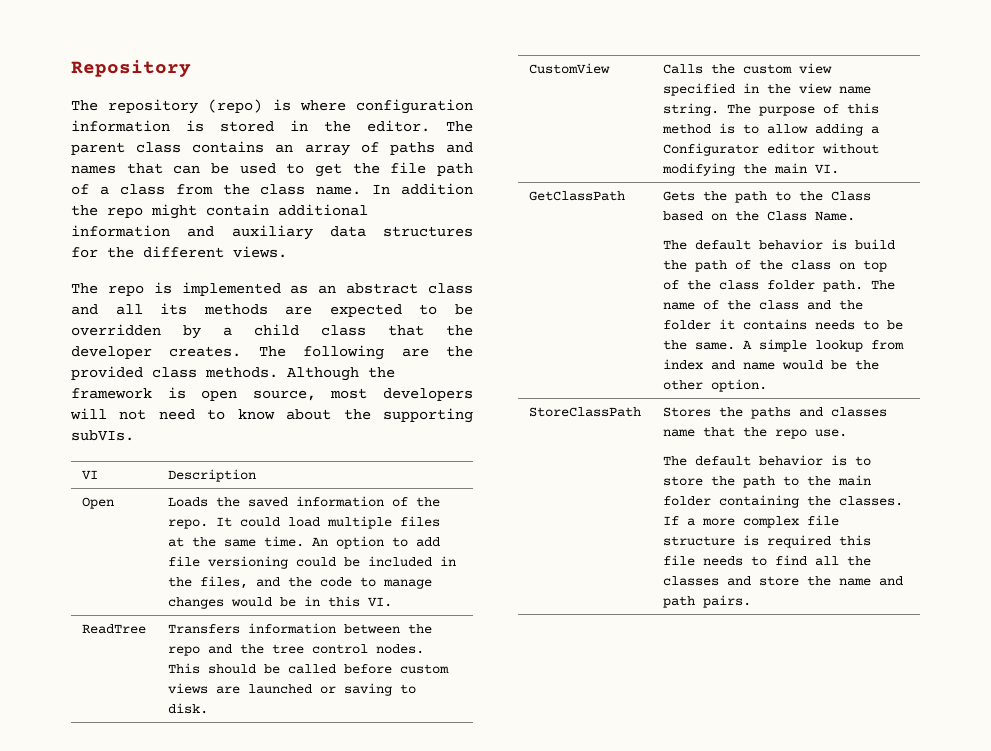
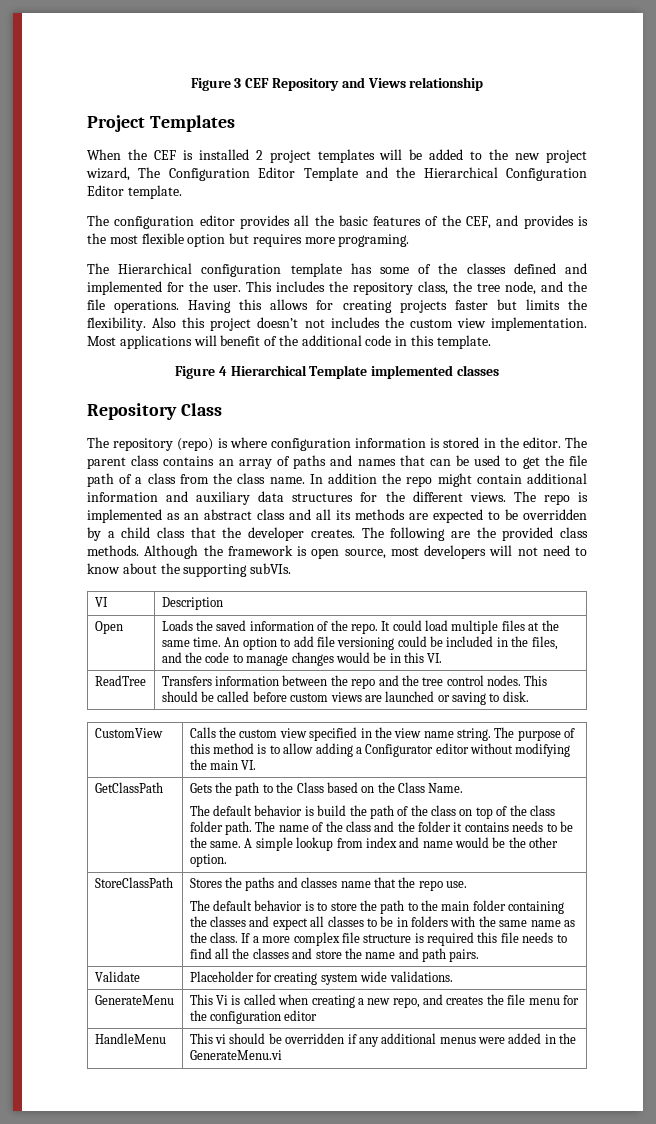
[71,60,191,77] Repository -> [190,77,484,91] [87,115,235,132] [87,149,588,163] [86,167,587,181] [87,185,182,199] [87,215,589,229] [87,233,410,247] [87,263,587,277] [87,281,587,295] [87,299,587,313] [87,317,587,331] [87,335,491,349] [175,365,499,379] [87,403,222,420] Figure 3 CEF Repository and Views relationship // Project Templates // When the CEF is installed 2 project templates will be added to the new project wizard, The Configuration Editor Template and the Hierarchical Configuration Editor template. // The configuration editor provides all the basic features of the CEF, and provides is the most flexible option but requires more programing. // The Hierarchical configuration template has some of the classes defined and implemented for the user. This includes the repository class, the tree node, and the file operations. Having this allows for creating projects faster but limits the flexibility. Also this project doesn’t not includes the custom view implementation. Most applications will benefit of the additional code in this template. // Figure 4 Hierarchical Template implemented classes // Repository Class
(287, 252) // -> (506, 497) none
[838,496,903,506] classes. -> [210,916,575,930] [189,932,239,943] classes and expect all classes to be in folders with the same name as the class.
(751, 601) none -> [94,971,140,982] [189,971,453,985] [94,995,174,1005] [189,994,579,1008] [189,1010,318,1024] [94,1033,166,1044] [189,1033,577,1047] [189,1050,282,1060] // Validate | Placeholder for creating system wide validations. // GenerateMenu | This Vi is called when creating a new repo, and creates the file menu for the configuration editor // HandleMenu | This vi should be overridden if any additional menus were added in the GenerateMenu.vi

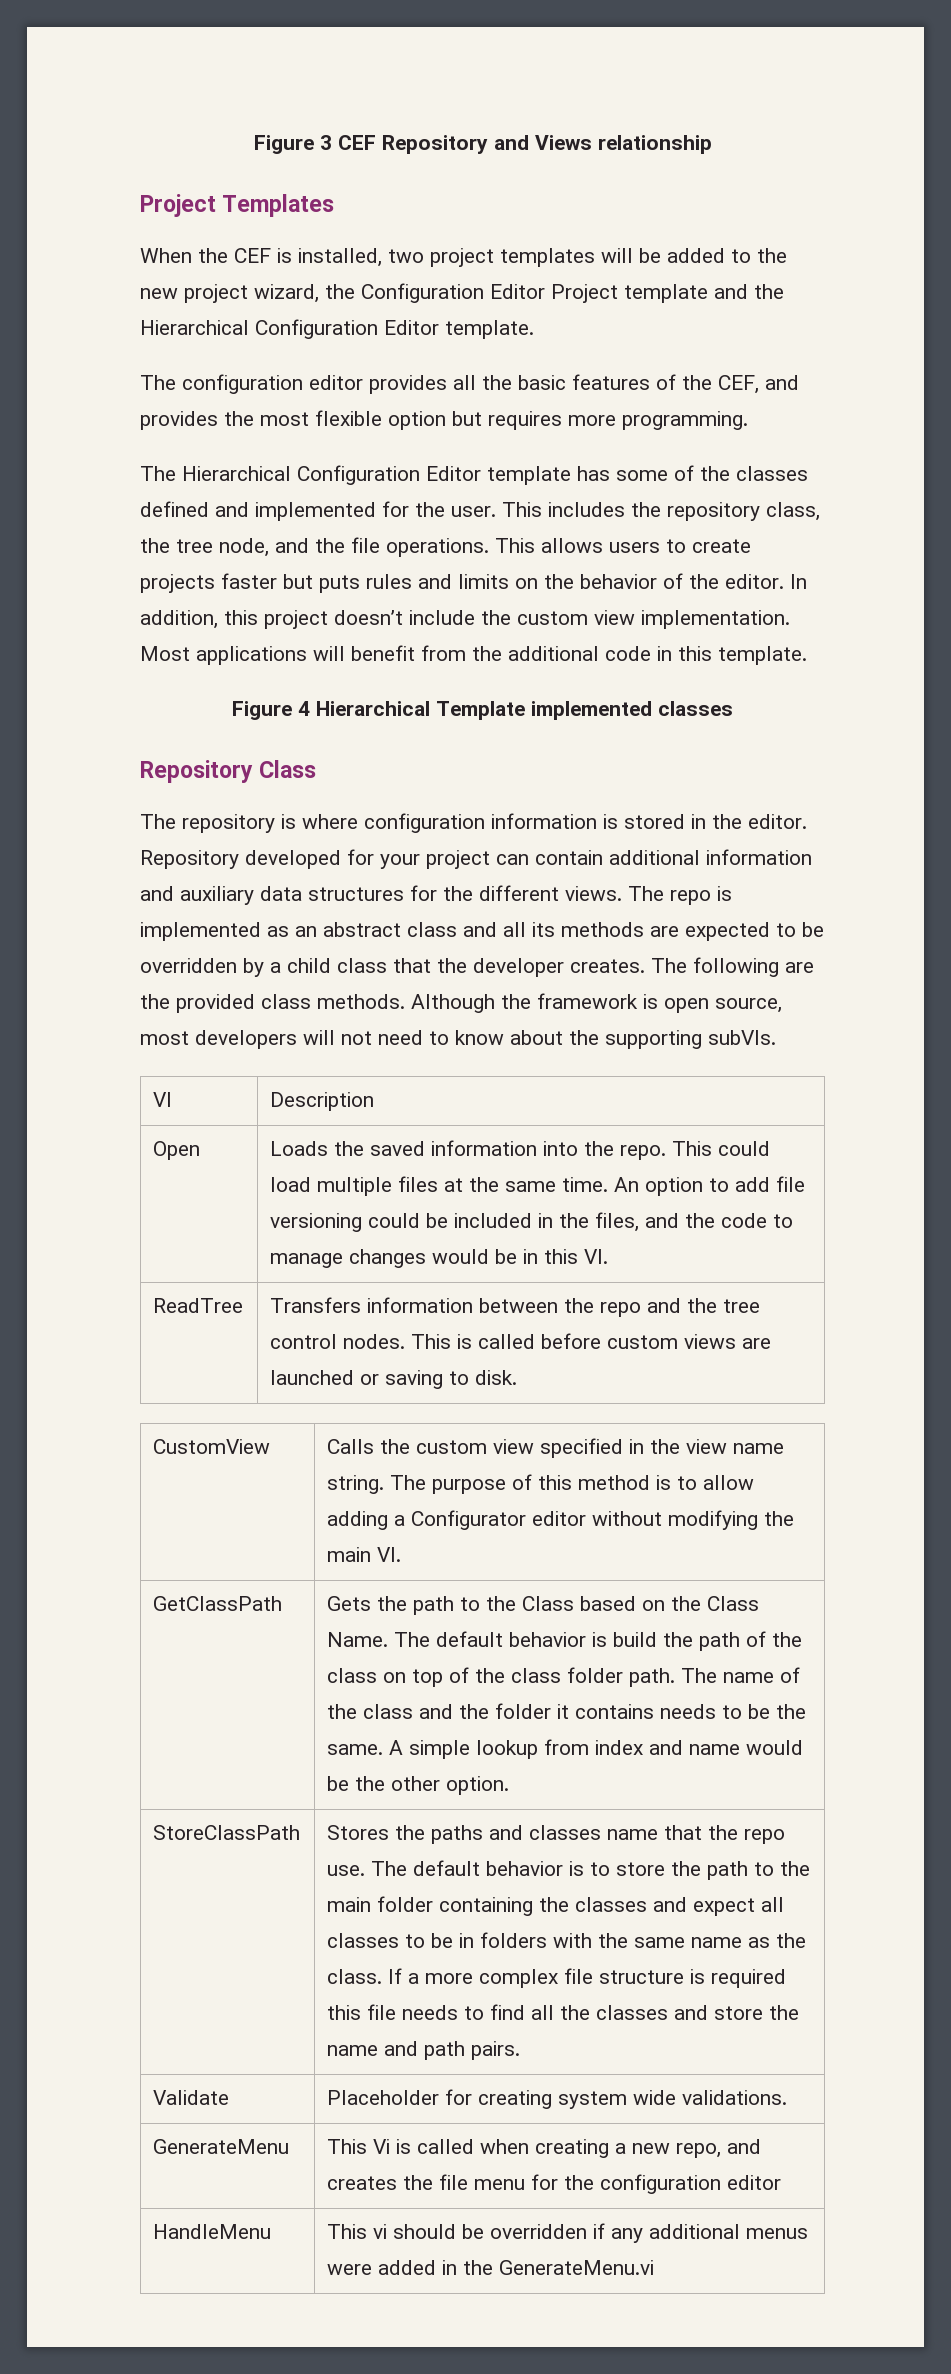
[198,149,263,160] installed 2 -> [298,248,424,267] installed, two
[138,167,358,181] The Configuration Editor Template -> [325,283,708,303] the Configuration Editor Project template
[578,216,589,226] is -> (218, 420) none
[338,234,410,247] programing. -> [622,411,748,430] programming.
[201,264,282,277] configuration -> [297,465,481,485] Configuration Editor
[188,299,587,313] [87,317,177,331] Having this allows for creating projects faster but limits the flexibility. Also -> [495,538,751,553] [140,573,807,593] [140,610,218,629] This allows users to create projects faster but puts rules and limits on the behavior of the editor. In addition,
[304,317,380,328] not includes -> [409,610,475,625] include
[264,336,278,346] of -> [421,645,466,661] from
[177,438,214,451] (repo) -> (275, 823) none
[565,437,588,448] [87,455,587,469] [87,473,472,487] The parent class contains an array of paths and names that can be used to get the file path of a class from the class name. In addition the repo might -> [140,849,529,869] Repository developed for your project can
[317,621,329,631] of -> [543,1141,579,1156] into
[381,621,391,631] It -> [672,1141,713,1156] This
[161,691,215,702] should be -> [457,1334,473,1349] is
(464, 788) // -> (389, 1639) none
(468, 884) // -> (366, 1870) none

